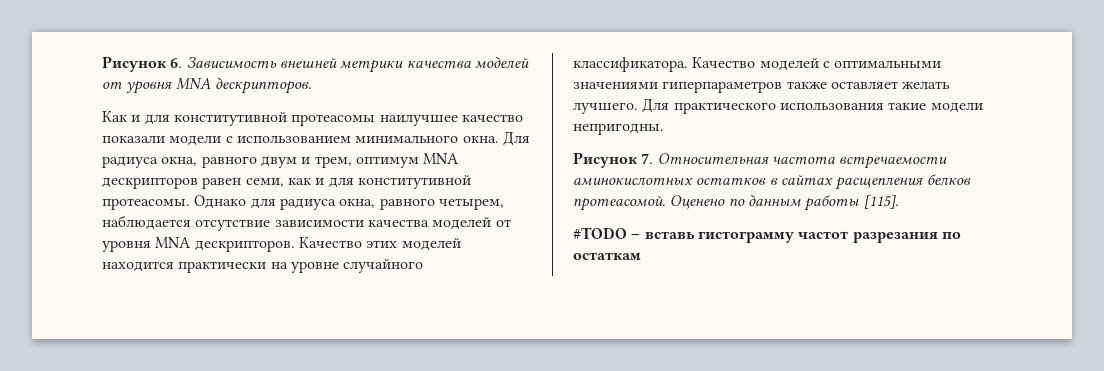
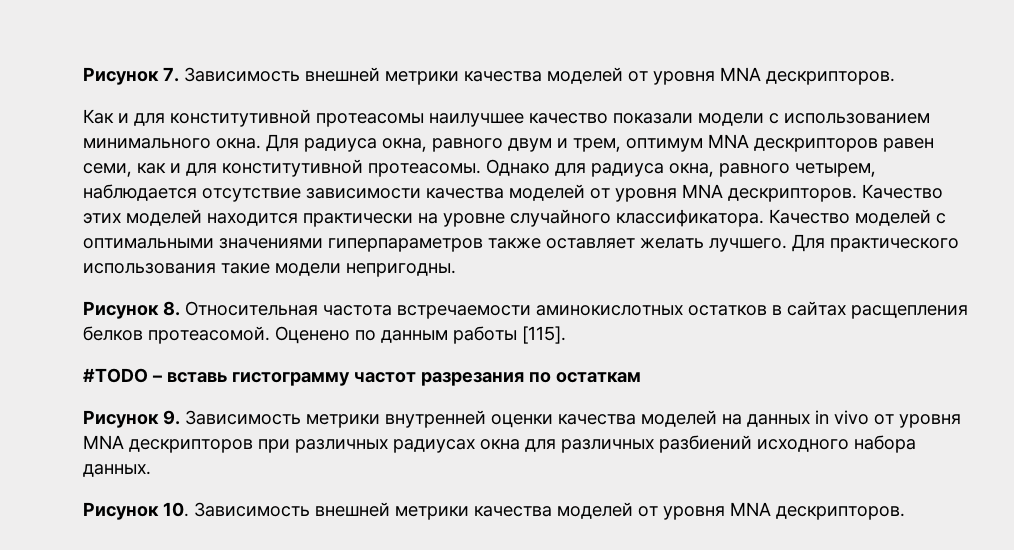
[102,56,183,72] Рисунок 6. -> [83,67,179,85] Рисунок 7.
[641,153,654,164] 7. -> [163,301,180,316] 8.
(641, 256) none -> [83,410,961,428] [83,435,916,453] [83,464,151,477] [83,502,905,520] // Рисунок 9. Зависимость метрики внутренней оценки качества моделей на данных in vivo от уровня MNA дескрипторов при различных радиусах окна для различных разбиений исходного набора данных. // Рисунок 10. Зависимость внешней метрики качества моделей от уровня MNA дескрипторов.

